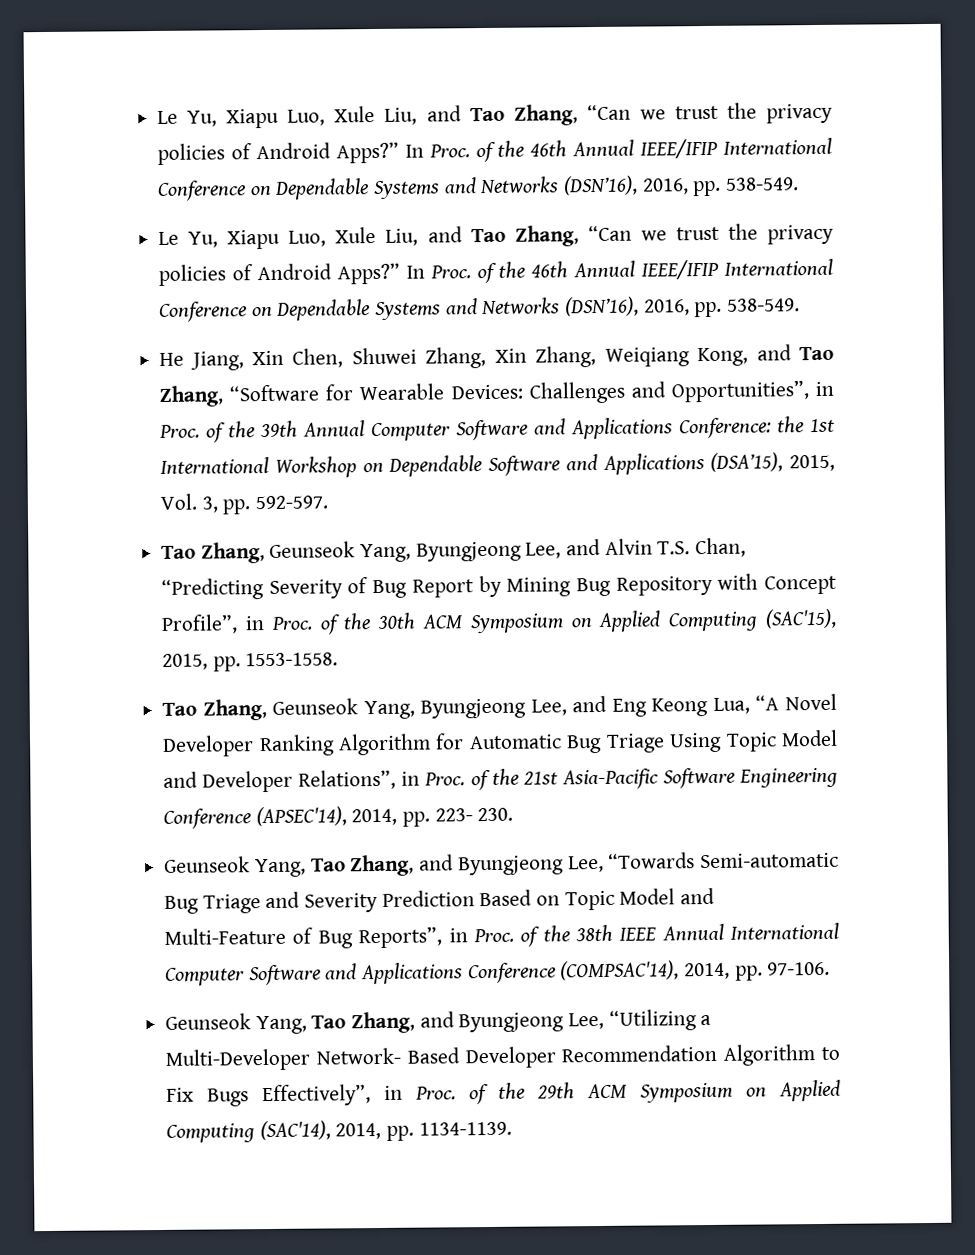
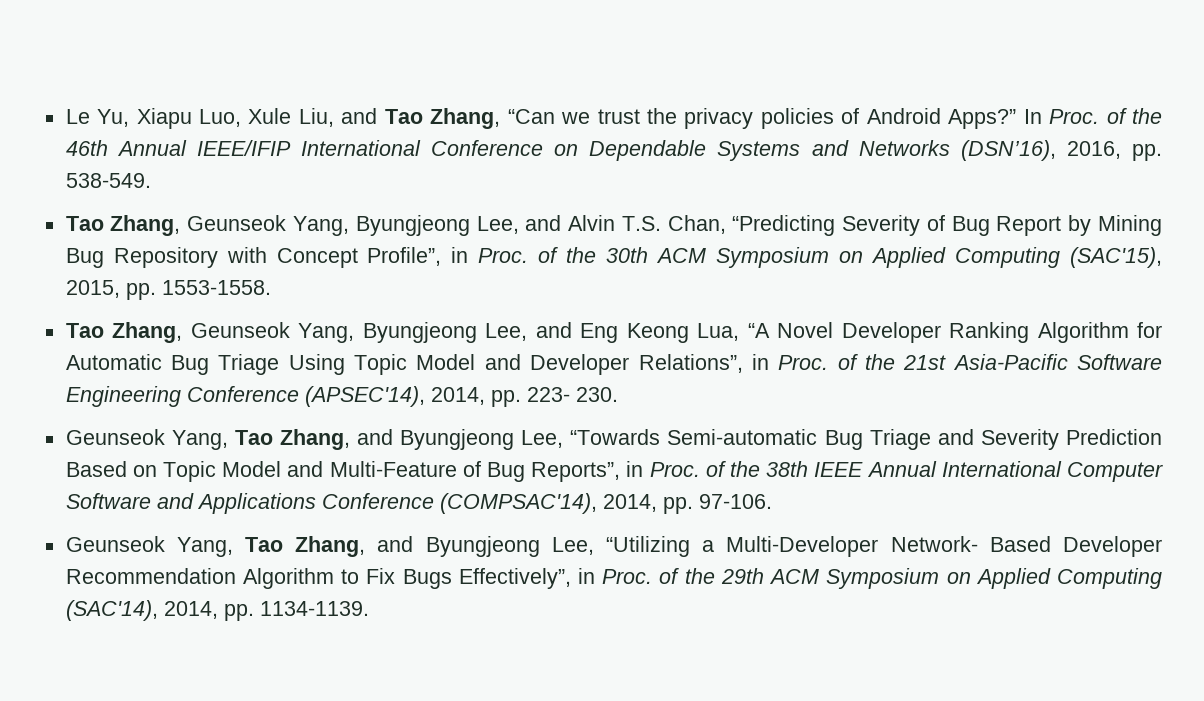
[158,223,835,250] [158,258,833,286] [159,296,801,322] [159,344,835,371] [159,380,834,407] [159,416,835,443] [160,452,835,478] [160,493,329,515] // Le Yu, Xiapu Luo, Xule Liu, and Tao Zhang, “Can we trust the privacy policies of Android Apps?” In Proc. of the 46th Annual IEEE/IFIP International Conference on Dependable Systems and Networks (DSN’16), 2016, pp. 538-549. // He Jiang, Xin Chen, Shuwei Zhang, Xin Zhang, Weiqiang Kong, and Tao Zhang, “Software for Wearable Devices: Challenges and Opportunities”, in Proc. of the 39th Annual Computer Software and Applications Conference: the 1st International Workshop on Dependable Software and Applications (DSA’15), 2015, Vol. 3, pp. 592-597. -> (151, 180) none

